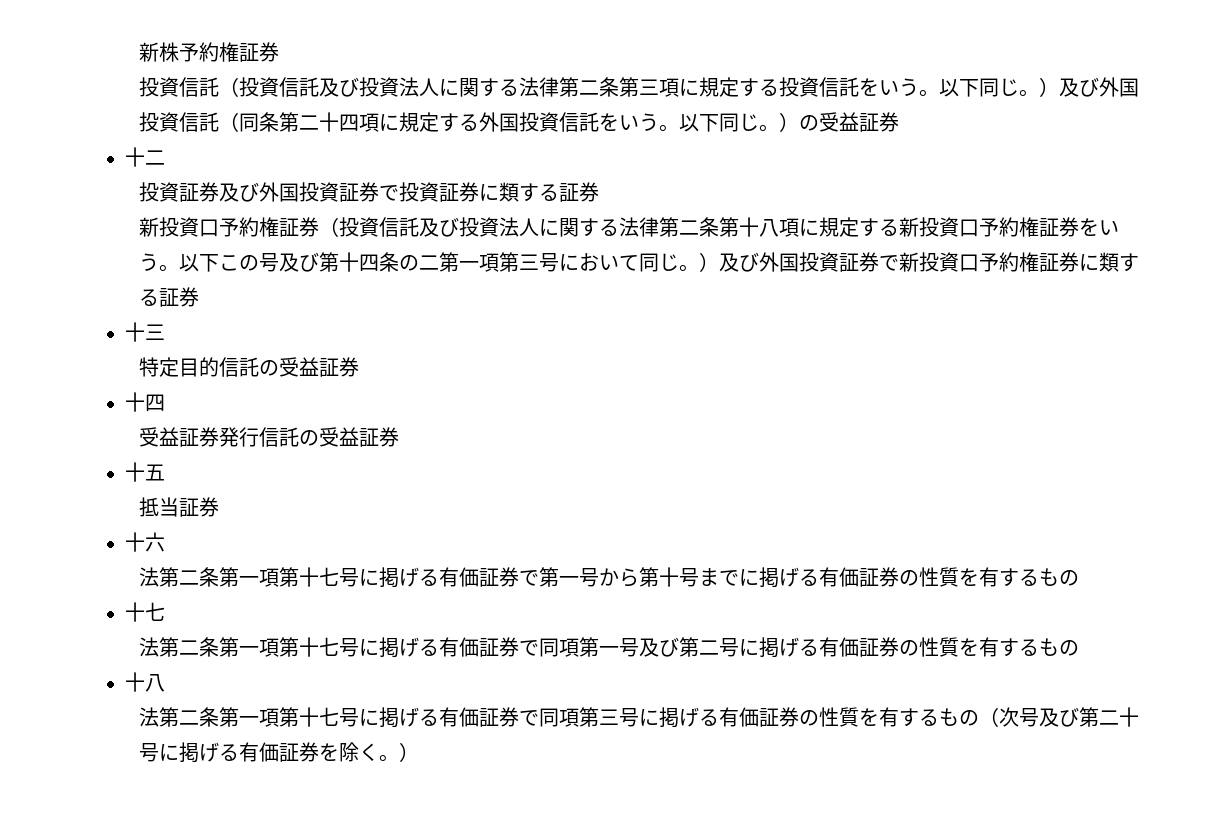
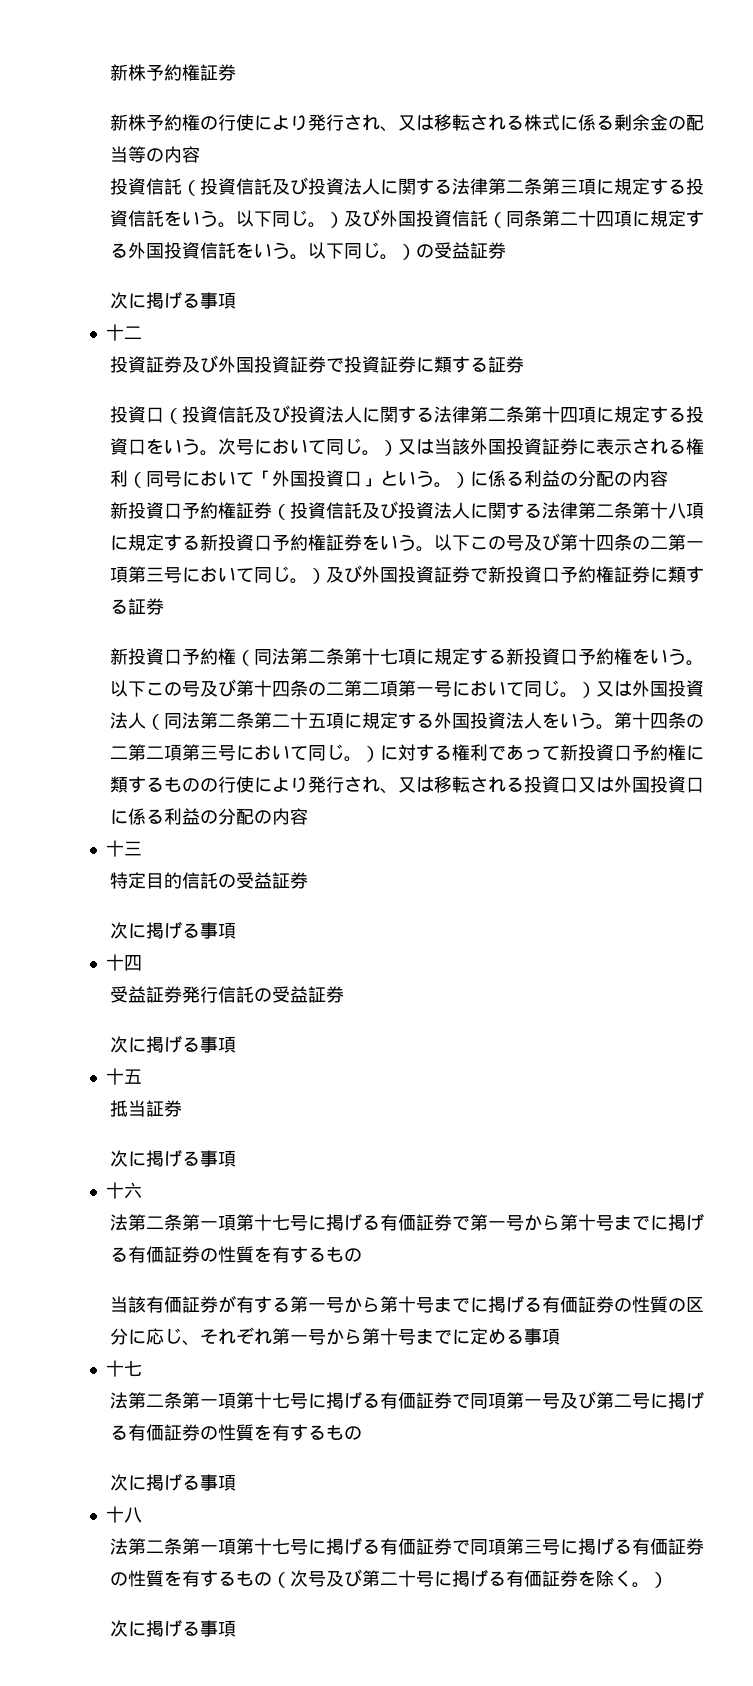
(279, 52) none -> [109,114,704,132] [109,146,200,163] // 新株予約権の行使により発行され、又は移転される株式に係る剰余金の配当等の内容
(899, 122) none -> [109,291,236,309] // 次に掲げる事項
(599, 192) none -> [109,405,704,424] [109,438,704,456] [109,470,668,488] // 投資口（投資信託及び投資法人に関する法律第二条第十四項に規定する投資口をいう。次号において同じ。）又は当該外国投資証券に表示される権利（同号において「外国投資口」という。）に係る利益の分配の内容
(199, 297) none -> [109,648,704,666] [109,679,704,698] [109,712,704,730] [109,744,704,762] [109,776,704,794] [109,808,308,825] // 新投資口予約権（同法第二条第十七項に規定する新投資口予約権をいう。以下この号及び第十四条の二第二項第一号において同じ。）又は外国投資法人（同法第二条第二十五項に規定する外国投資法人をいう。第十四条の二第二項第三号において同じ。）に対する権利であって新投資口予約権に類するものの行使により発行され、又は移転される投資口又は外国投資口に係る利益の分配の内容
(359, 367) none -> [109,921,236,939] // 次に掲げる事項
(399, 437) none -> [109,1035,236,1053] // 次に掲げる事項
(219, 507) none -> [109,1149,236,1167] // 次に掲げる事項
(1079, 578) none -> [109,1295,704,1313] [109,1327,560,1346] // 当該有価証券が有する第一号から第十号までに掲げる有価証券の性質の区分に応じ、それぞれ第一号から第十号までに定める事項
(1079, 648) none -> [109,1473,236,1491] // 次に掲げる事項
(419, 752) none -> [109,1619,236,1637] // 次に掲げる事項

